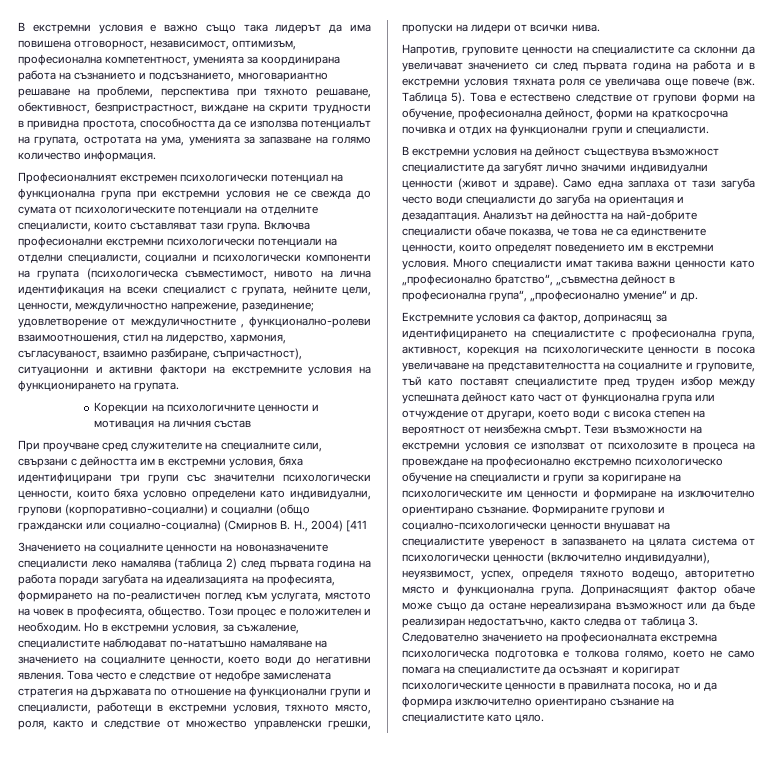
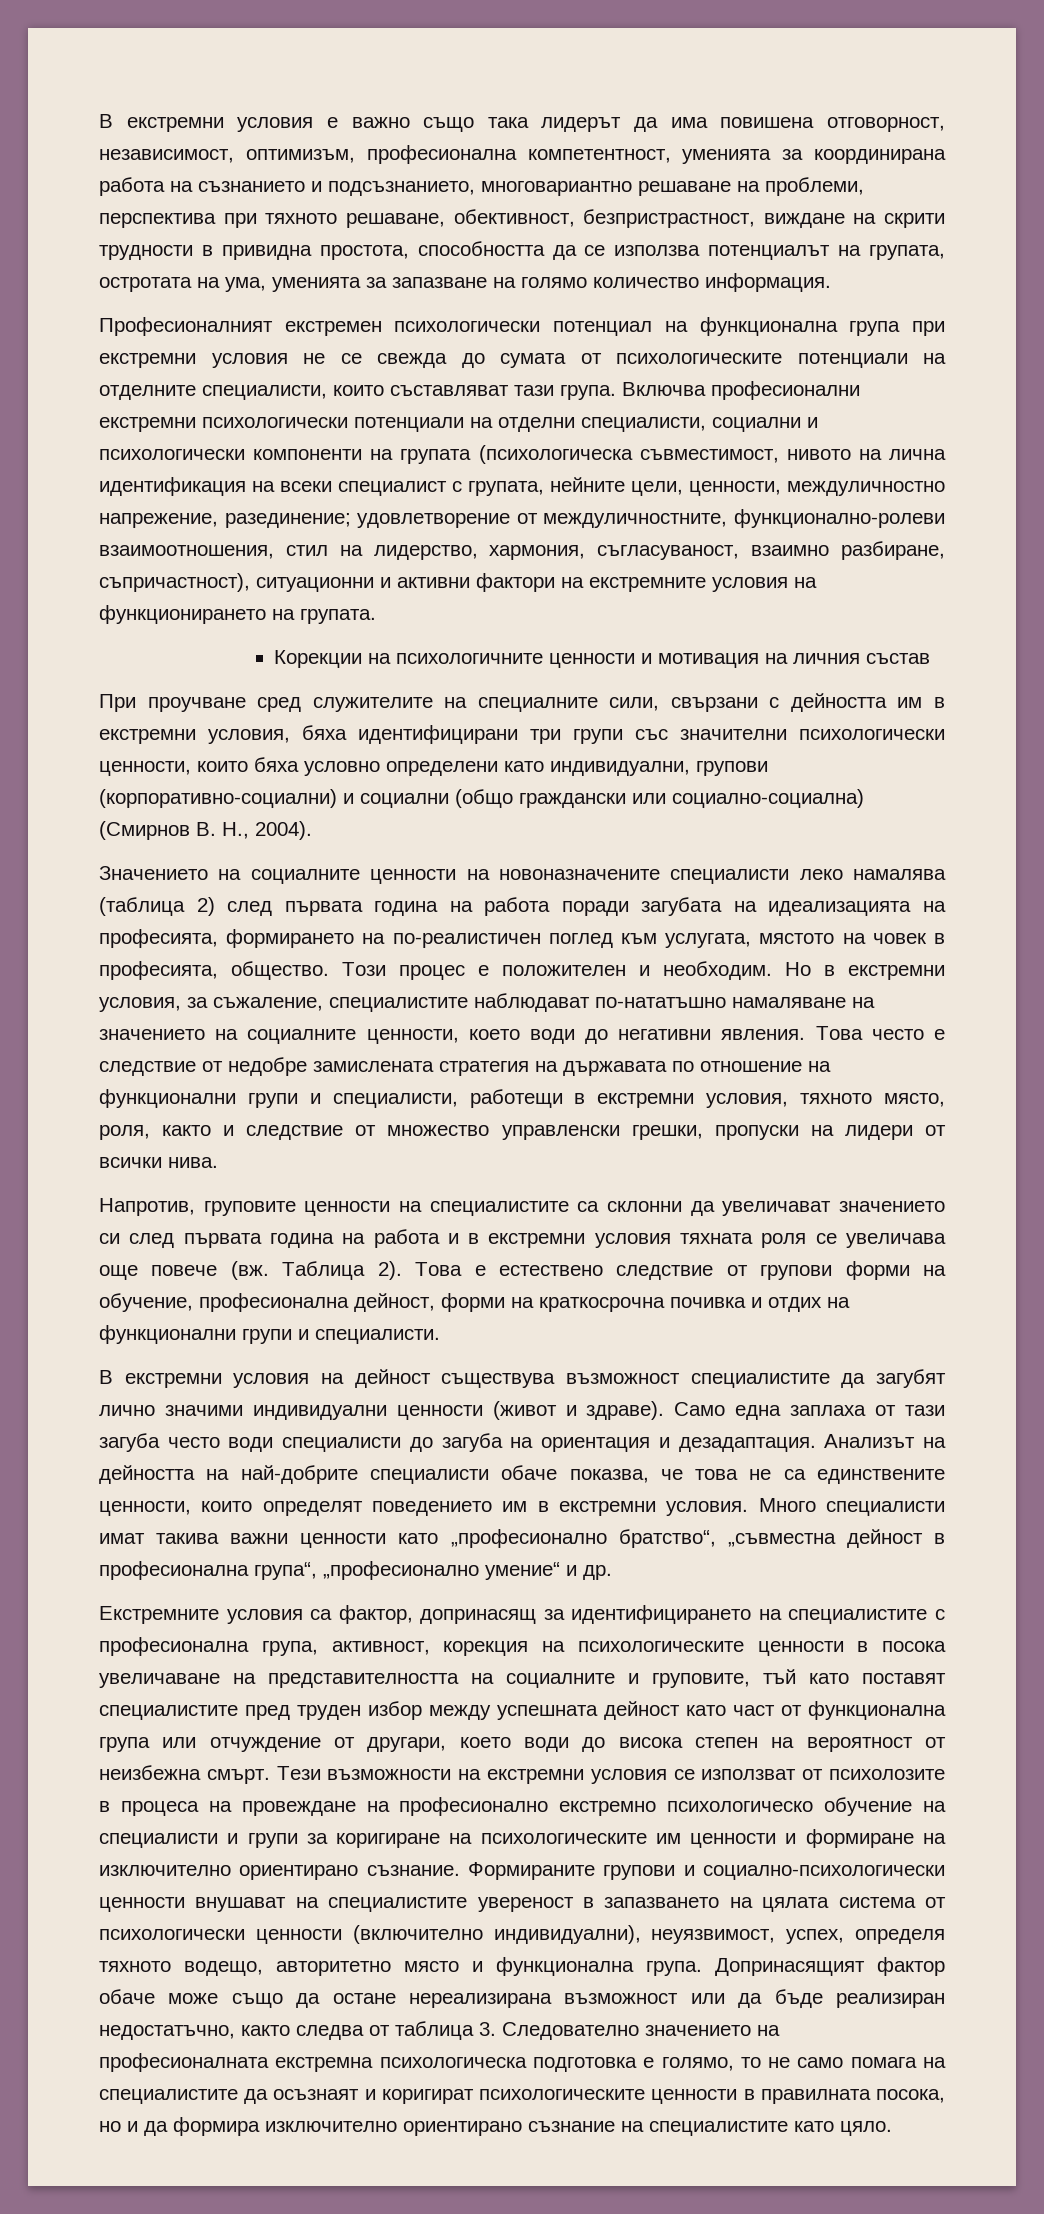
[130,318,244,328] междуличностните , -> [543,513,728,528] междуличностните,
[310,520,367,532] 2004) [411 -> [255,821,312,840] 2004).
[451,92,466,104] 5). -> [377,1261,402,1280] 2).
[603,410,610,418] с -> [582,1737,606,1752] до
[575,650,705,660] толкова голямо, което -> [661,2057,761,2071] голямо, то

